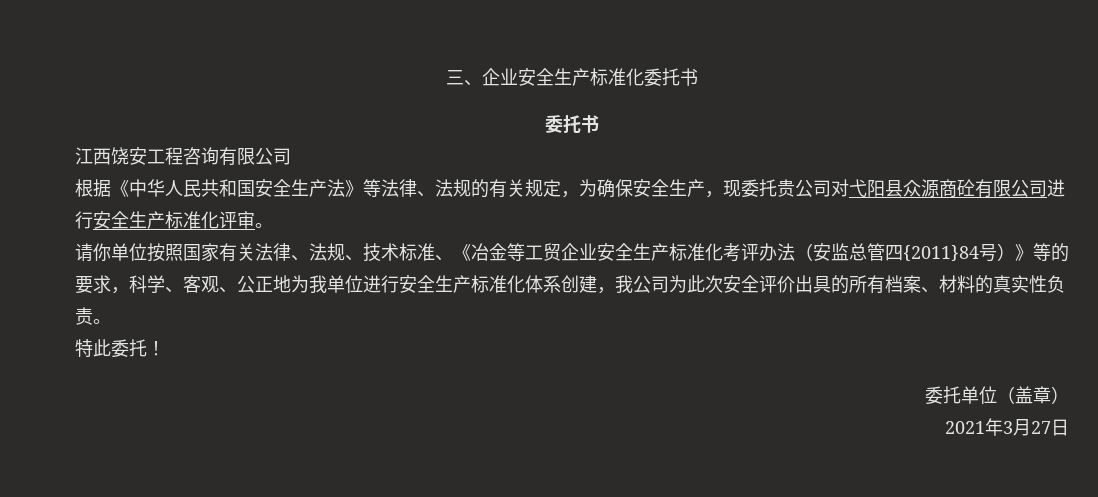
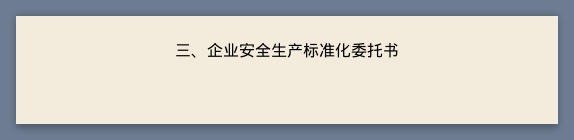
[545,115,599,133] [75,147,291,166] [75,179,1065,198] [75,211,273,229] [75,243,1069,262] [75,275,1065,294] [75,307,111,325] [75,339,165,357] [925,386,1069,404] [945,418,1069,436] // 委托书 // 江西饶安工程咨询有限公司 // 根据《中华人民共和国安全生产法》等法律、法规的有关规定，为确保安全生产，现委托贵公司对弋阳县众源商砼有限公司进行安全生产标准化评审。 // 请你单位按照国家有关法律、法规、技术标准、《冶金等工贸企业安全生产标准化考评办法（安监总管四{2011}84号）》等的要求，科学、客观、公正地为我单位进行安全生产标准化体系创建，我公司为此次安全评价出具的所有档案、材料的真实性负责。 // 特此委托！ // 委托单位（盖章） // 2021年3月27日 -> (399, 50) none

